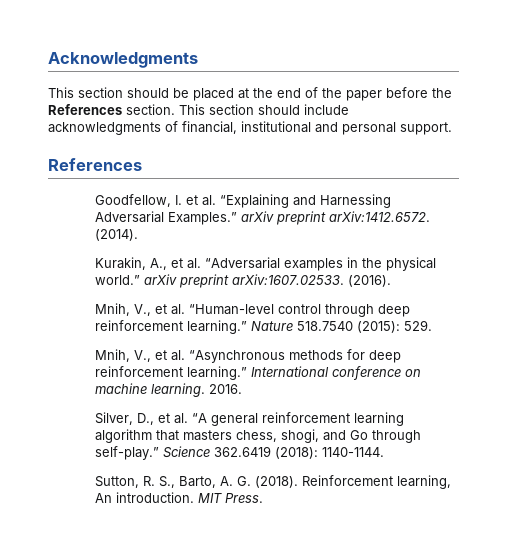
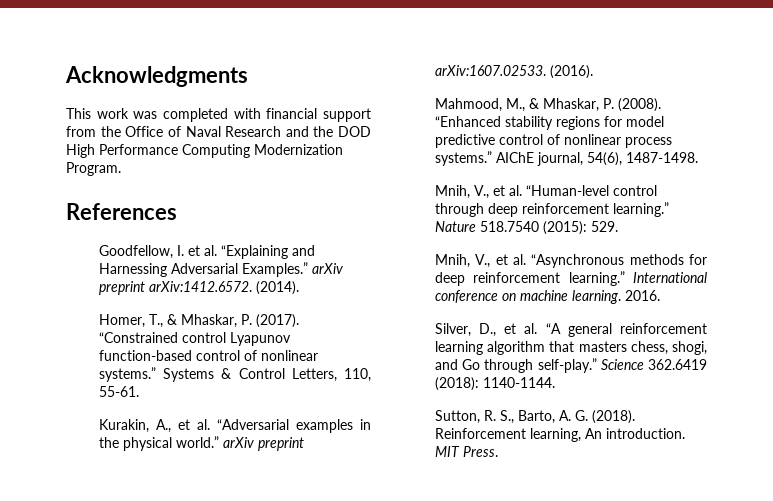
[78,87,452,101] [48,104,349,115] [48,121,452,135] section should be placed at the end of the paper before the References section. This section should include acknowledgments of financial, institutional and personal support. -> [96,108,371,122] [66,126,371,137] [66,144,343,158] [66,162,121,176] work was completed with financial support from the Office of Naval Research and the DOD High Performance Computing Modernization Program.
(138, 235) none -> [98,314,299,328] [98,332,291,346] [98,350,318,361] [98,367,371,382] [98,386,139,397] // Homer, T., & Mhaskar, P. (2017). “Constrained control Lyapunov function-based control of nonlinear systems.” Systems & Control Letters, 110, 55-61.
(391, 281) none -> [434,98,661,112] [434,116,664,130] [434,134,672,148] [434,151,698,166] // Mahmood, M., & Mhaskar, P. (2008). “Enhanced stability regions for model predictive control of nonlinear process systems.” AIChE journal, 54(6), 1487-1498.

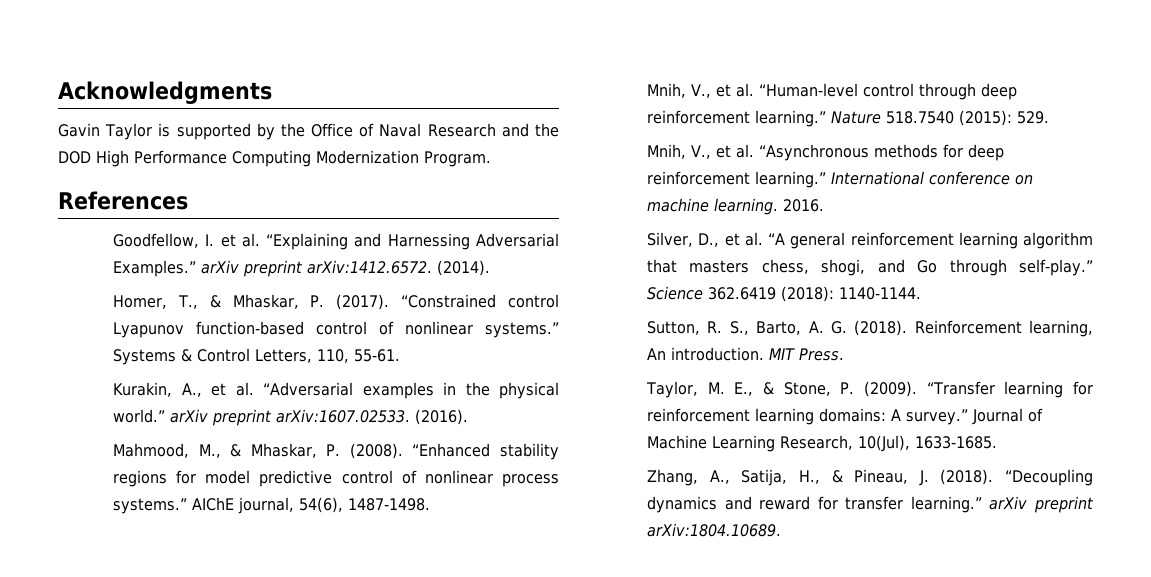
[66,108,371,122] [66,126,96,137] This work was completed with financial support from -> [58,123,275,140] Gavin Taylor is supported by
(498, 451) none -> [646,381,1093,398] [647,408,1044,425] [647,435,998,452] [647,469,1093,486] [647,496,1094,513] [647,523,782,537] // Taylor, M. E., & Stone, P. (2009). “Transfer learning for reinforcement learning domains: A survey.” Journal of Machine Learning Research, 10(Jul), 1633-1685. // Zhang, A., Satija, H., & Pineau, J. (2018). “Decoupling dynamics and reward for transfer learning.” arXiv preprint arXiv:1804.10689.

